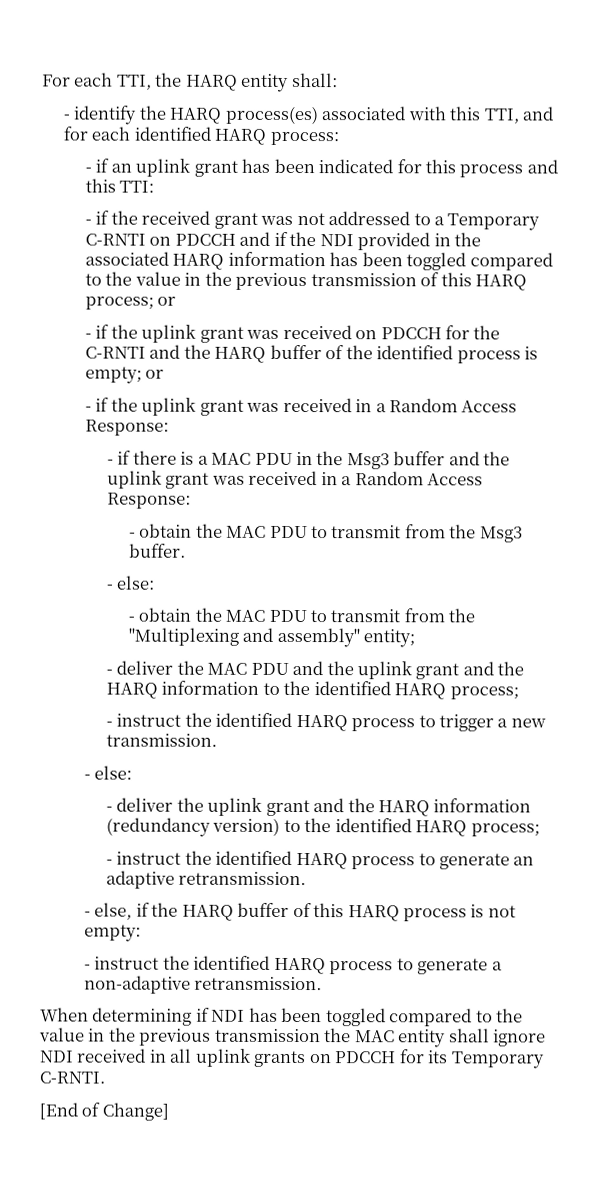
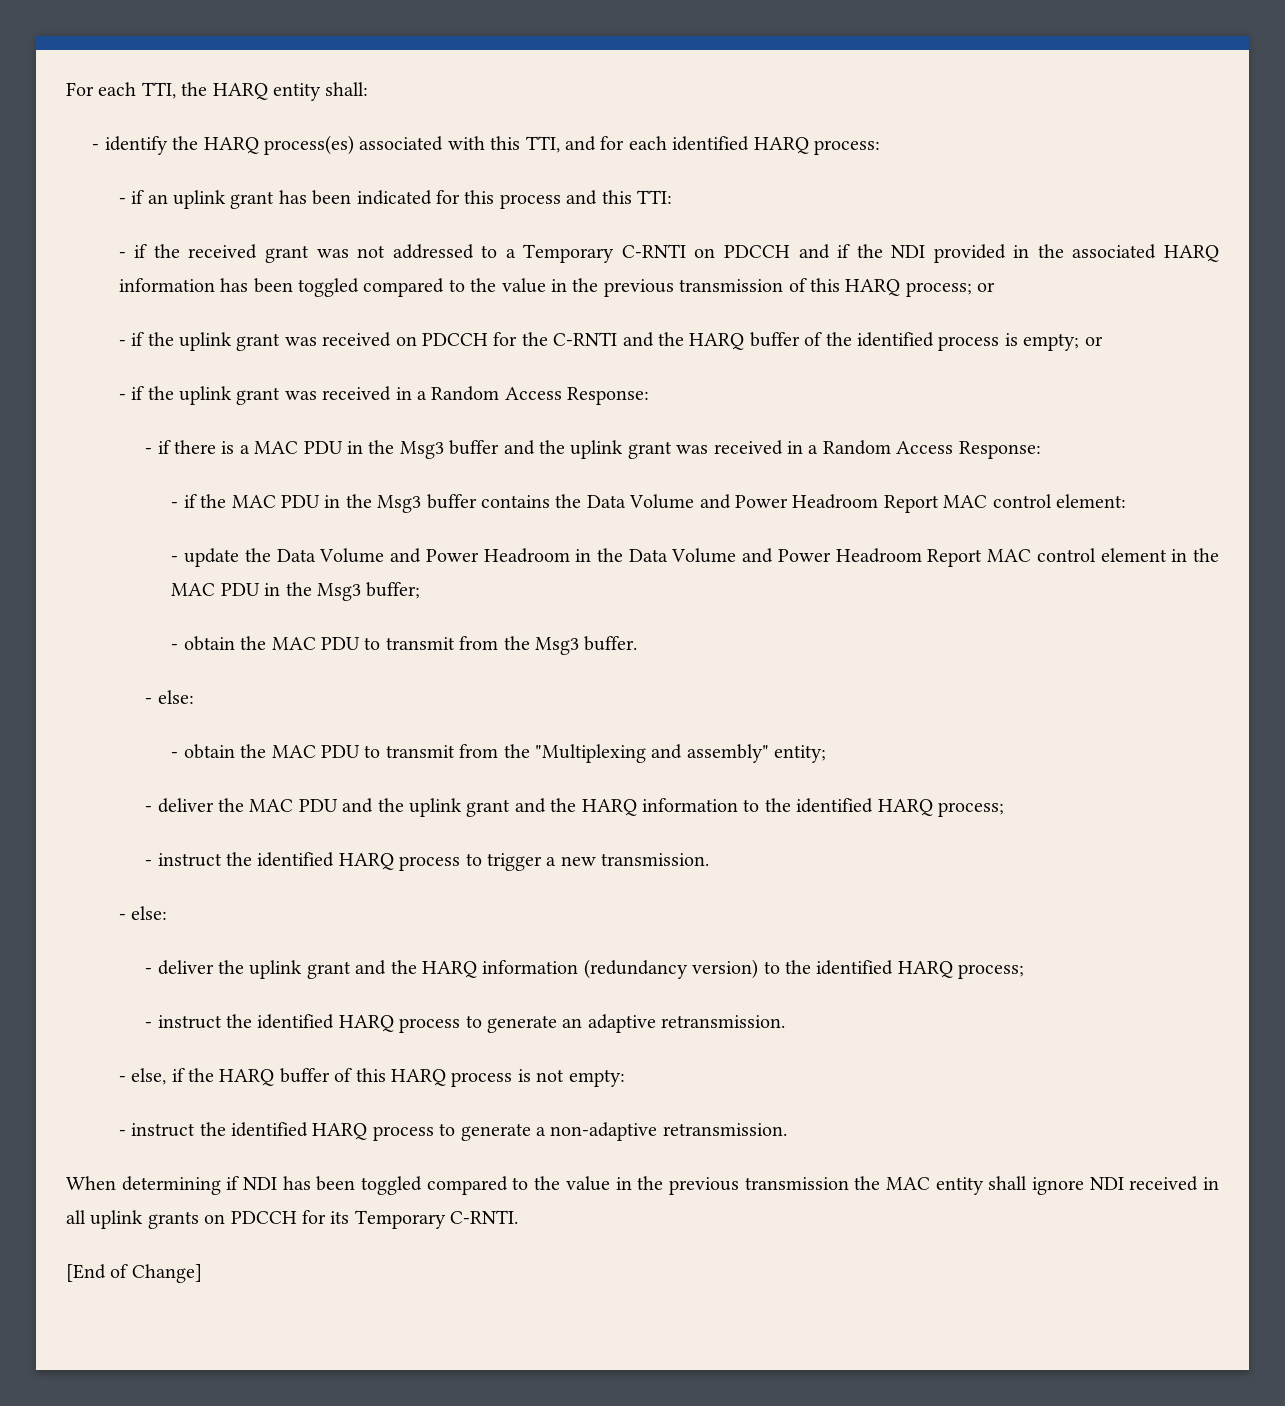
(191, 500) none -> [171,494,1127,513] [171,548,1219,567] [171,582,421,601] // - if the MAC PDU in the Msg3 buffer contains the Data Volume and Power Headroom Report MAC control element: // - update the Data Volume and Power Headroom in the Data Volume and Power Headroom Report MAC control element in the MAC PDU in the Msg3 buffer;

